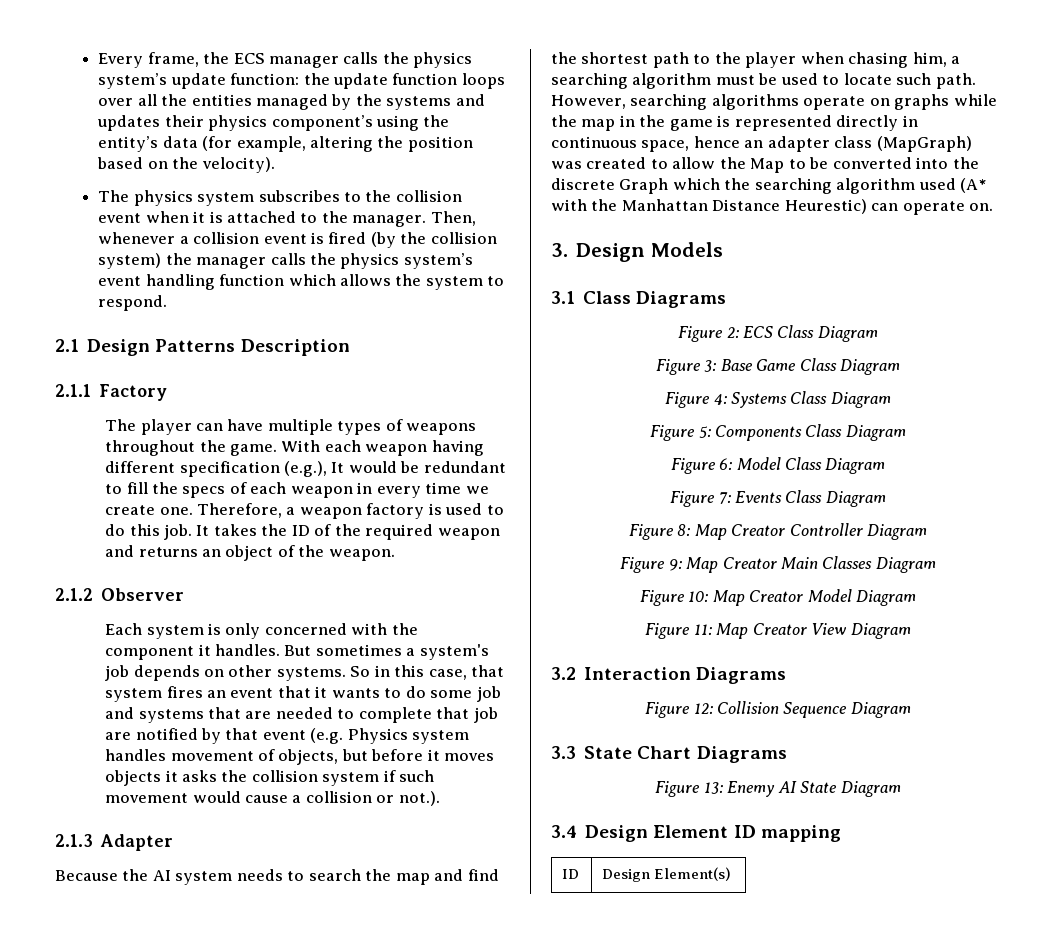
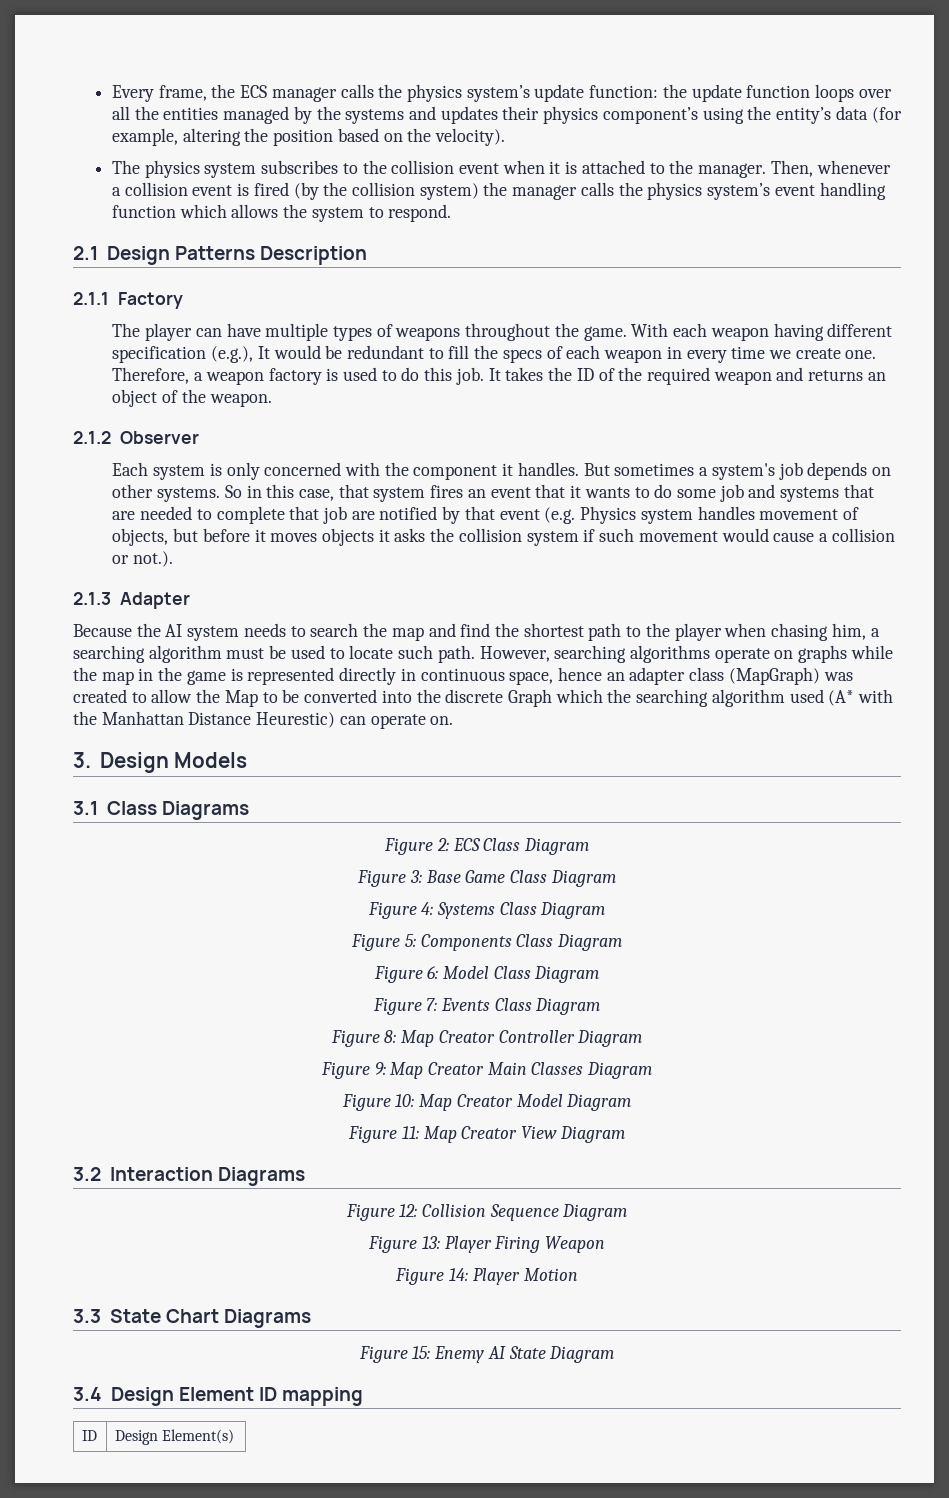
(911, 710) none -> [368,1236,605,1253] [395,1268,578,1285] // Figure 13: Player Firing Weapon // Figure 14: Player Motion
[703,782,723,794] 13: -> [412,1346,431,1359] 15:

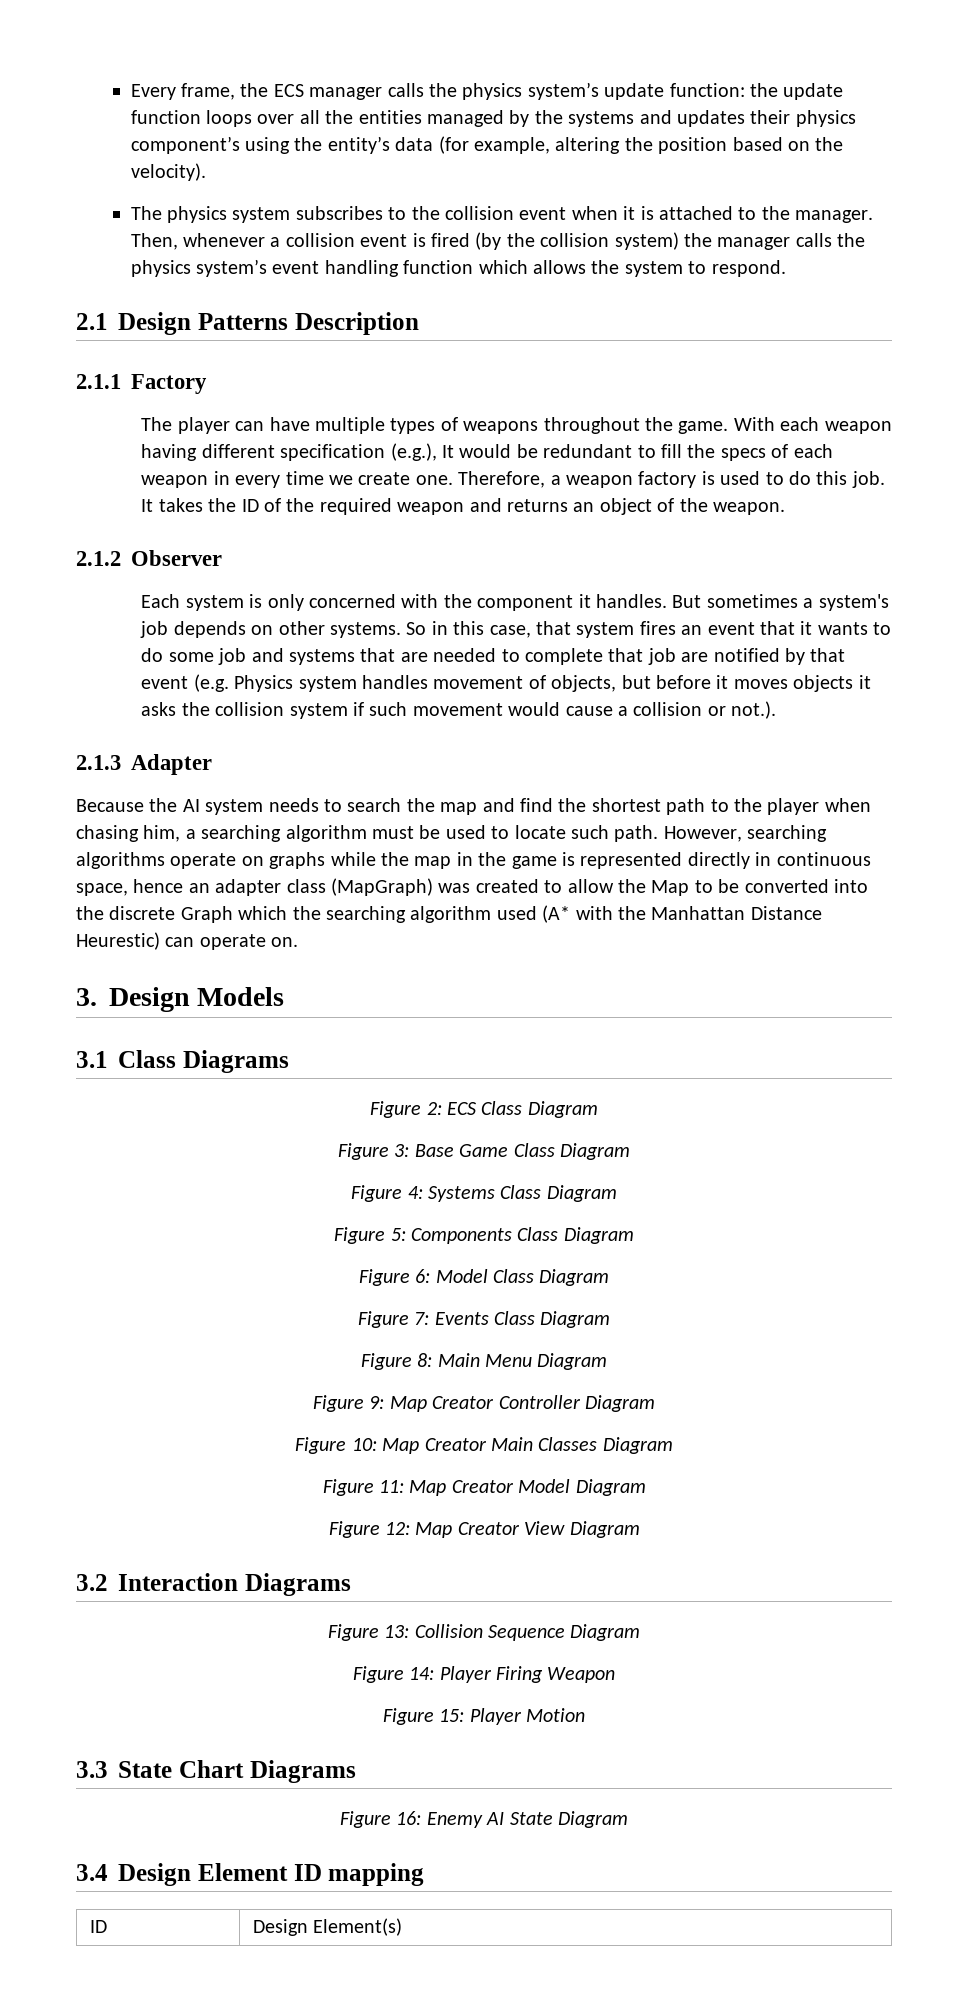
(397, 1036) none -> [437,1353,608,1370] [313,1395,385,1412] Main Menu Diagram // Figure 9:
[374,1062,386,1075] 9: -> [351,1438,377,1451] 10:
[395,1094,415,1107] 10: -> [378,1480,404,1493] 11:
[401,1126,419,1139] 11: -> [384,1522,410,1535] 12:
[399,1204,418,1217] 12: -> [384,1625,410,1638] 13:
[421,1236,440,1249] 13: -> [409,1667,435,1680] 14:
[449,1268,469,1281] 14: -> [439,1709,465,1722] 15:
[412,1346,431,1359] 15: -> [396,1811,422,1825] 16:

